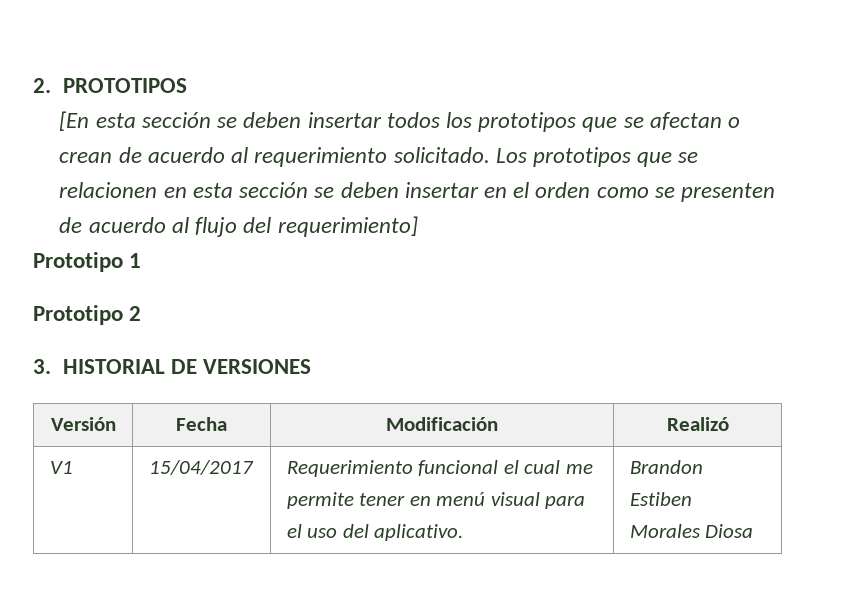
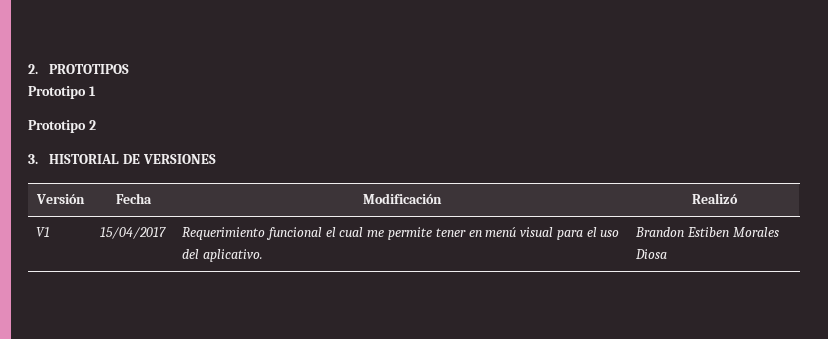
[59,111,740,132] [59,147,699,167] [59,182,775,202] [59,216,418,237] // [En esta sección se deben insertar todos los prototipos que se afectan o crean de acuerdo al requerimiento solicitado. Los prototipos que se relacionen en esta sección se deben insertar en el orden como se presenten de acuerdo al flujo del requerimiento] -> (129, 69) none

